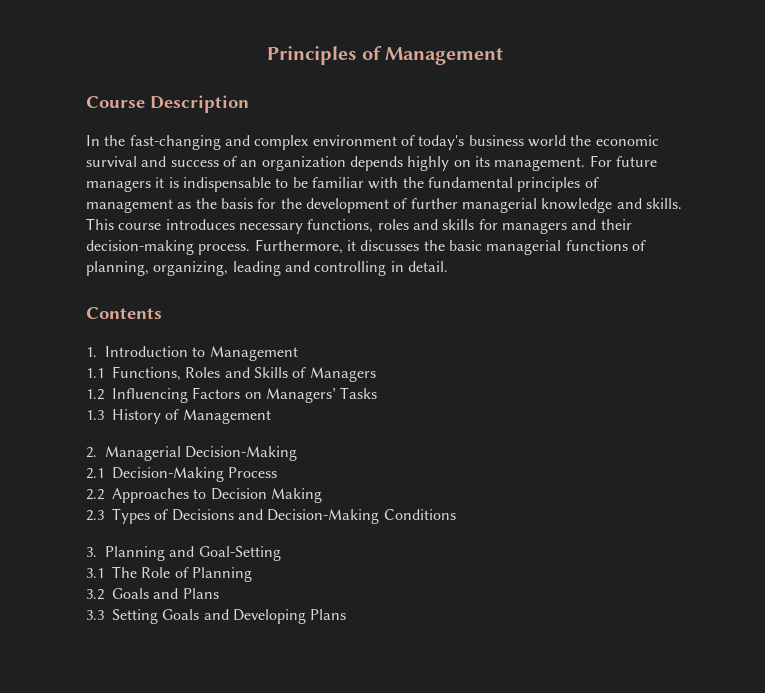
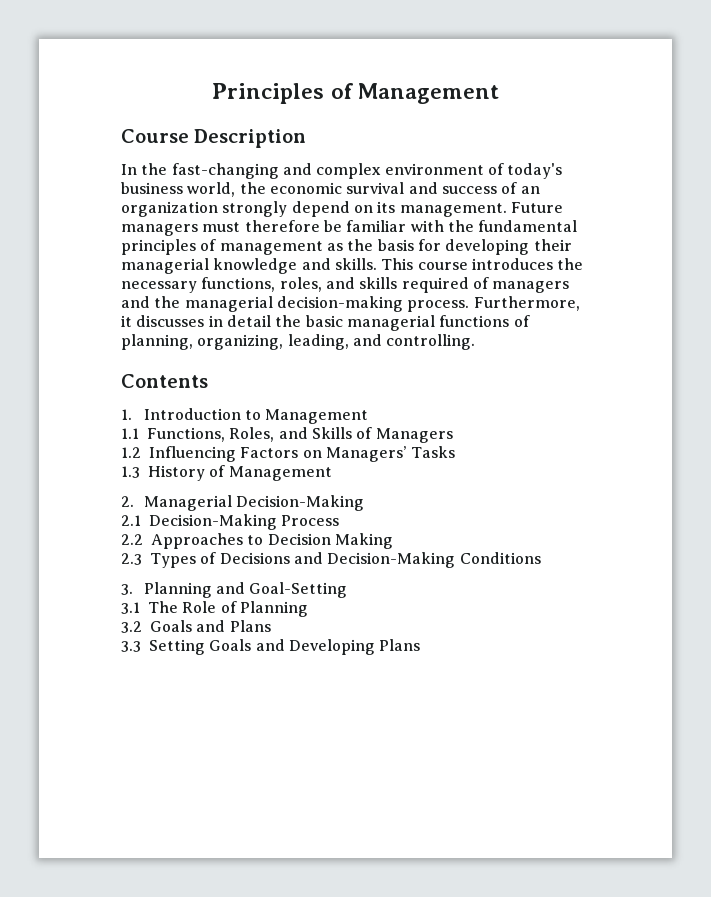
[527,135,566,147] world -> [187,182,236,197] world,
[349,156,450,171] depends highly -> [222,201,350,217] strongly depend
[589,155,657,167] [86,177,289,192] For future managers it is indispensable to -> [510,202,563,213] [121,220,320,236] Future managers must therefore
[280,198,458,213] the development of further -> [445,239,572,255] developing their
(235, 224) none -> [557,258,584,270] the
[377,219,409,230] roles -> [279,277,322,292] roles,
[478,219,632,234] for managers and their -> [401,277,570,293] [121,296,273,312] required of managers and the managerial
(420, 245) none -> [208,315,271,327] in detail
[232,261,448,276] leading and controlling in detail. -> [287,334,476,350] leading, and controlling.
[185,367,221,378] Roles -> [229,427,275,442] Roles,

